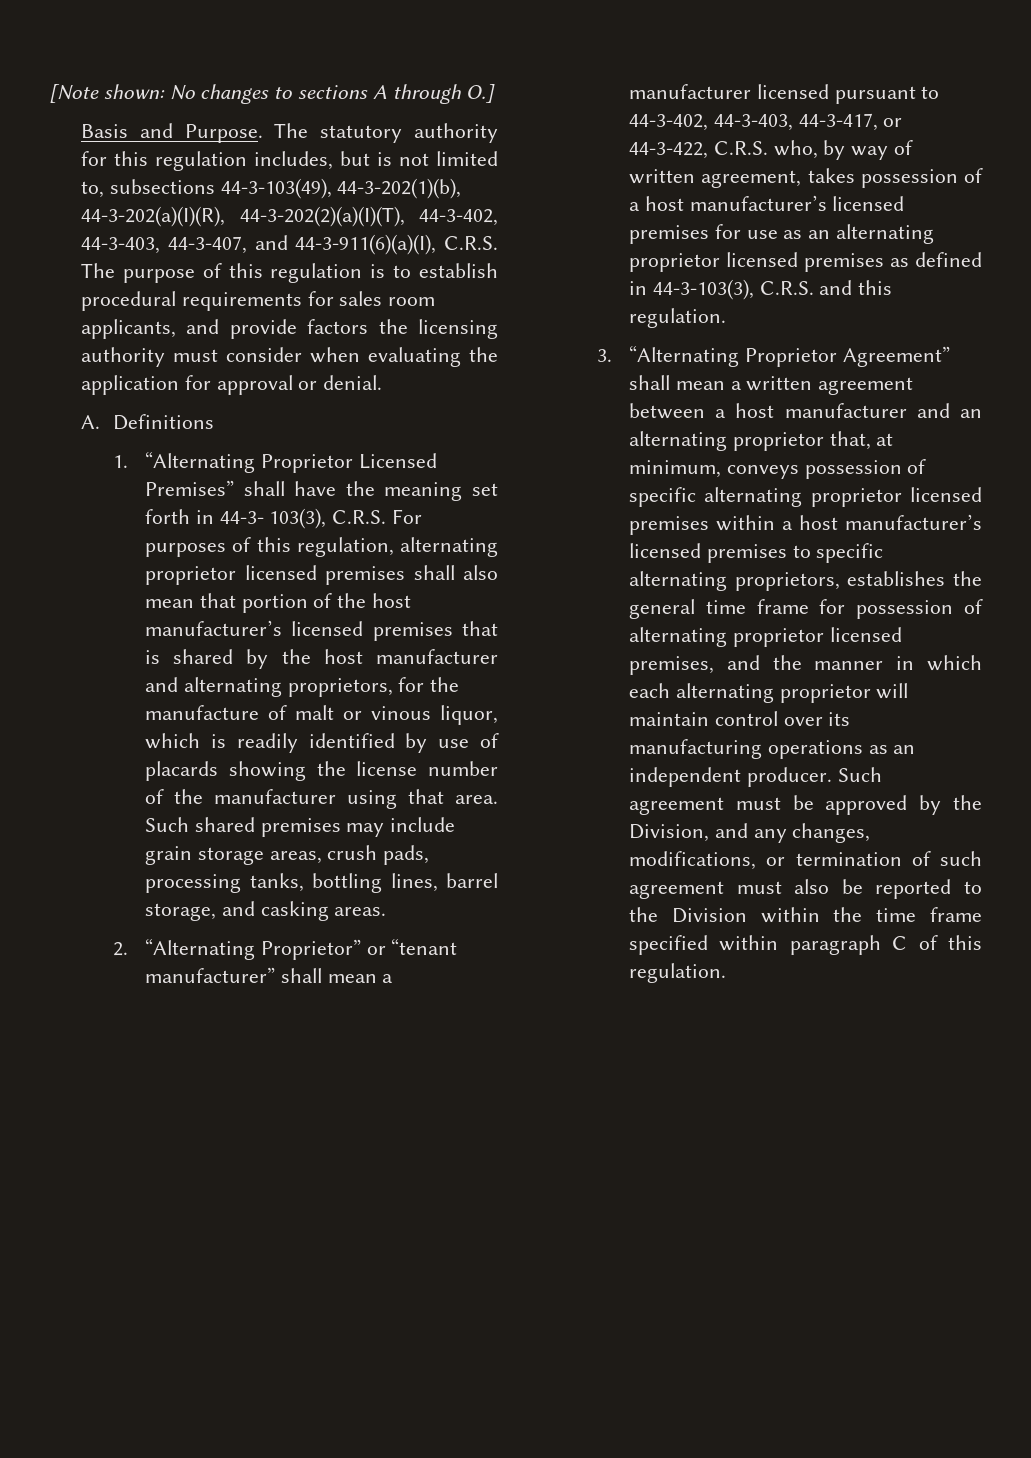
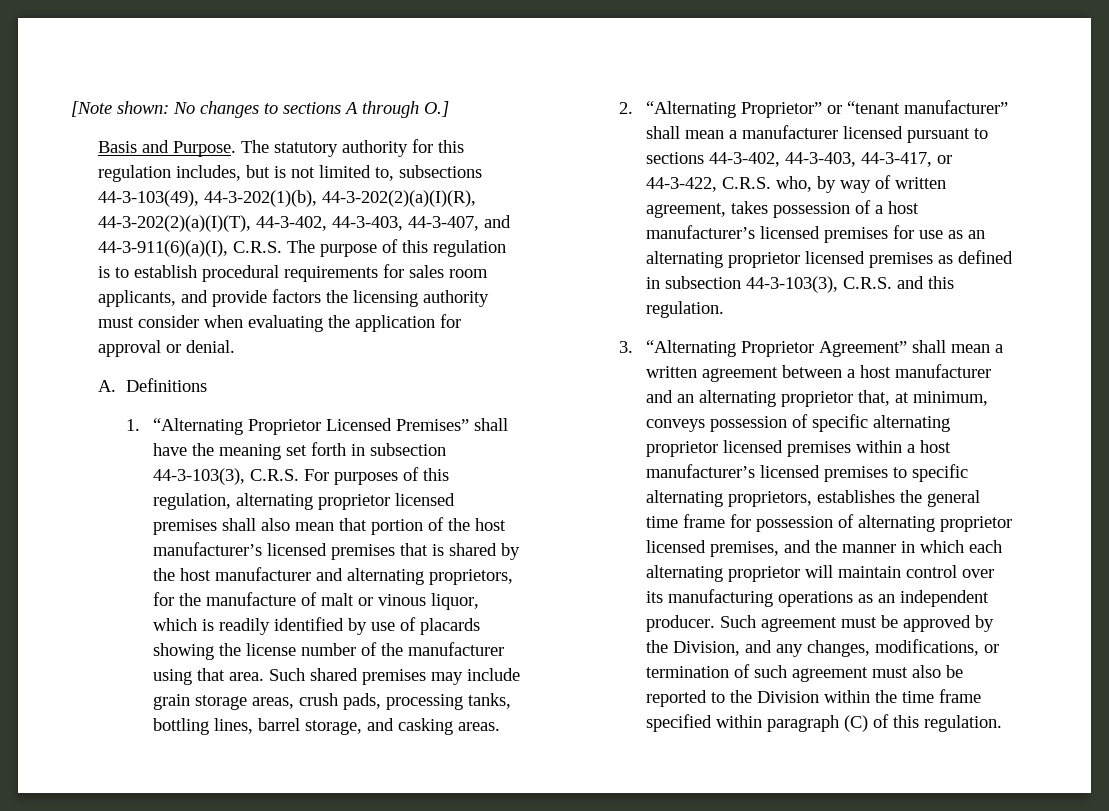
[81,206,226,227] 44-3-202(a)(I)(R), -> [322,190,477,207] 44-3-202(2)(a)(I)(R),
[219,508,327,529] 44-3- 103(3), -> [370,443,447,456] [153,468,246,485] subsection 44-3-103(3),
(940, 92) none -> [646,152,705,164] sections
(648, 288) none -> [665,276,742,289] subsection
[892,936,908,950] C -> [844,715,869,732] (C)

